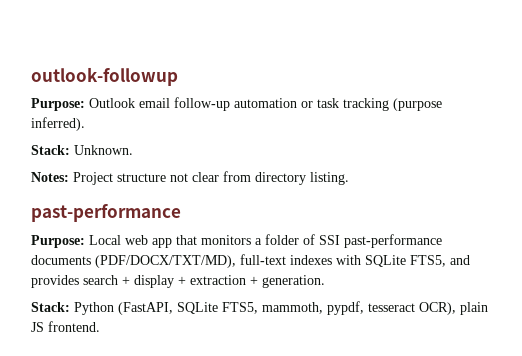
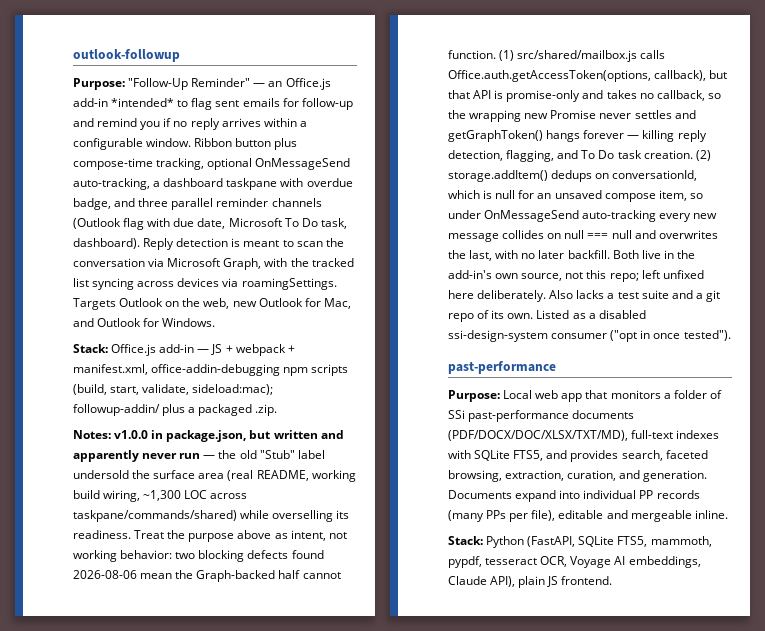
[89,97,442,111] [31,117,85,131] [31,145,133,155] [31,171,349,185] Outlook email follow-up automation or task tracking (purpose inferred). // Stack: Unknown. // Notes: Project structure not clear from directory listing. -> [128,78,331,90] [73,98,353,110] [73,118,307,130] [73,138,298,150] [73,158,351,170] [73,178,353,190] [73,198,322,210] [73,218,347,230] [73,238,344,250] [73,258,354,270] [73,278,337,290] [73,298,351,310] [73,318,216,327] [73,344,295,356] [73,364,349,376] [73,384,274,395] [73,404,278,416] [73,430,344,442] [73,450,325,462] [73,470,356,482] [73,490,248,502] [73,510,350,522] [73,530,347,542] [73,550,324,562] [73,570,341,582] [448,50,666,62] [448,70,728,82] [448,90,721,102] [448,110,696,122] [448,130,707,142] [448,150,711,162] [448,170,698,182] [448,190,703,202] [448,210,718,222] [448,230,718,242] [448,250,695,261] [448,270,704,282] [448,290,720,302] [448,310,646,322] [448,330,731,342] "Follow-Up Reminder" — an Office.js add-in *intended* to flag sent emails for follow-up and remind you if no reply arrives within a configurable window. Ribbon button plus compose-time tracking, optional OnMessageSend auto-tracking, a dashboard taskpane with overdue badge, and three parallel reminder channels (Outlook flag with due date, Microsoft To Do task, dashboard). Reply detection is meant to scan the conversation via Microsoft Graph, with the tracked list syncing across devices via roamingSettings. Targets Outlook on the web, new Outlook for Mac, and Outlook for Windows. // Stack: Office.js add-in — JS + webpack + manifest.xml, office-addin-debugging npm scripts (build, start, validate, sideload:mac); followup-addin/ plus a packaged .zip. // Notes: v1.0.0 in package.json, but written and apparently never run — the old "Stub" label undersold the surface area (real README, working build wiring, ~1,300 LOC across taskpane/commands/shared) while overselling its readiness. Treat the purpose above as intent, not working behavior: two blocking defects found 2026-08-06 mean the Graph-backed half cannot function. (1) src/shared/mailbox.js calls Office.auth.getAccessToken(options, callback), but that API is promise-only and takes no callback, so the wrapping new Promise never settles and getGraphToken() hangs forever — killing reply detection, flagging, and To Do task creation. (2) storage.addItem() dedups on conversationId, which is null for an unsaved compose item, so under OnMessageSend auto-tracking every new message collides on null === null and overwrites the last, with no later backfill. Both live in the add-in's own source, not this repo; left unfixed here deliberately. Also lacks a test suite and a git repo of its own. Listed as a disabled ssi-design-system consumer ("opt in once tested").
[319,235,340,245] SSI -> [448,410,465,419] SSi
[95,255,236,268] (PDF/DOCX/TXT/MD), -> [448,430,628,441] (PDF/DOCX/DOC/XLSX/TXT/MD),
[83,275,325,288] search + display + extraction + generation. -> [621,450,708,461] [448,470,708,482] [448,490,700,502] [448,510,728,522] search, faceted browsing, extraction, curation, and generation. Documents expand into individual PP records (many PPs per file), editable and mergeable inline.
[419,302,456,315] OCR), -> [540,556,701,568] [448,576,516,587] OCR, Voyage AI embeddings, Claude API),

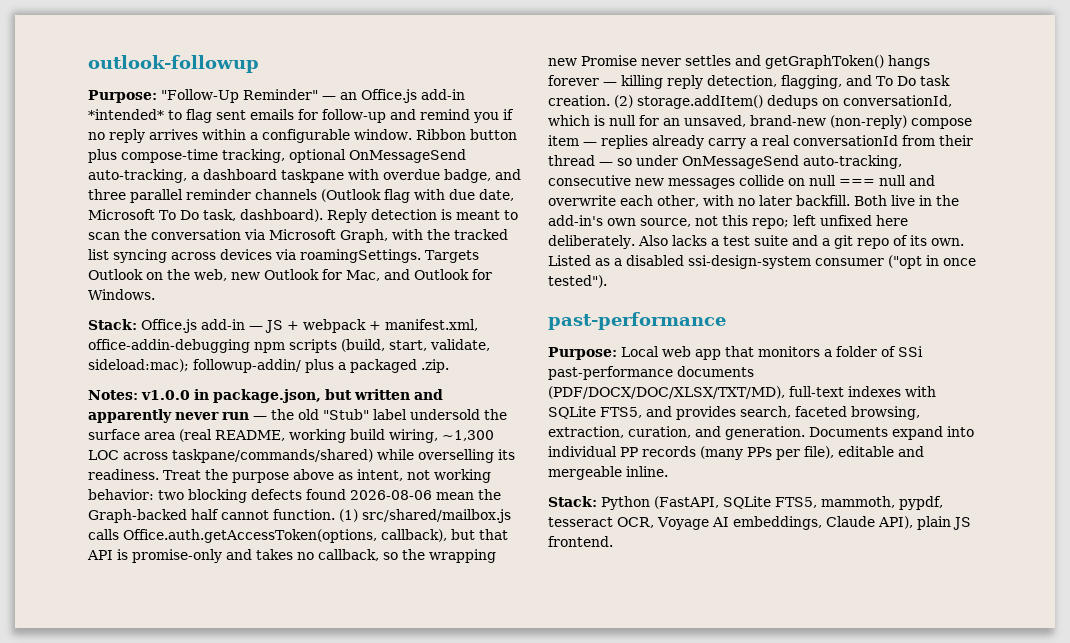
[554,190,703,202] [448,210,718,222] [448,230,545,242] unsaved compose item, so under OnMessageSend auto-tracking every new message collides -> [684,115,972,129] [548,135,973,149] [548,155,902,169] [548,175,784,189] unsaved, brand-new (non-reply) compose item — replies already carry a real conversationId from their thread — so under OnMessageSend auto-tracking, consecutive new messages collide
[658,230,718,239] [448,250,493,261] overwrites the last, -> [548,195,699,207] overwrite each other,

